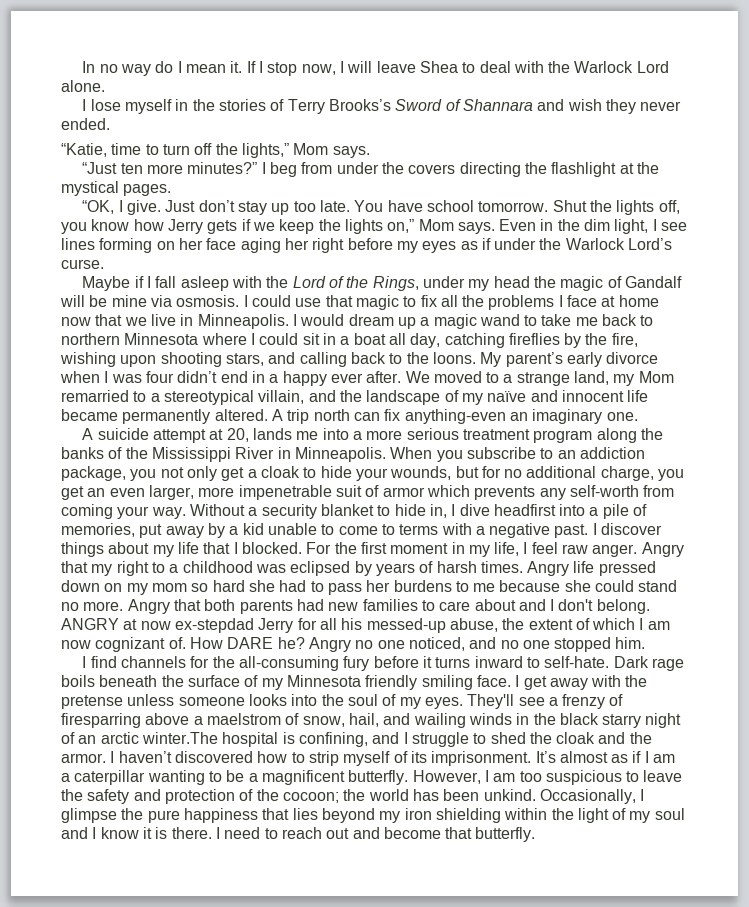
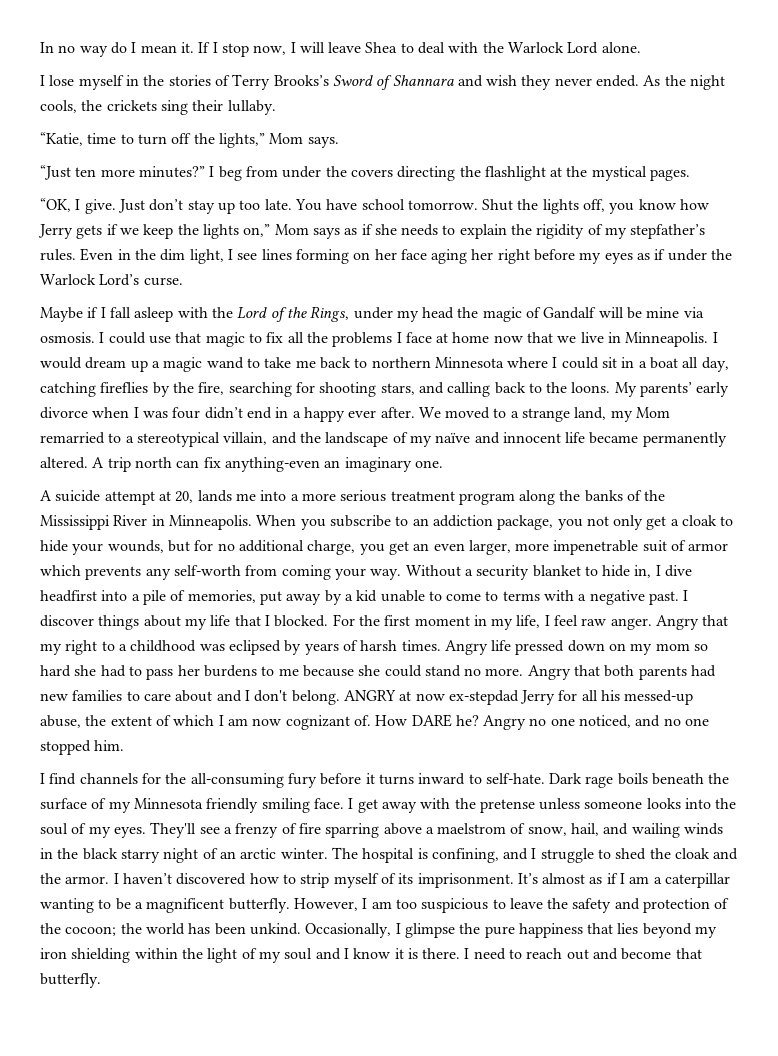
(110, 124) none -> [643,75,726,90] [40,100,276,115] As the night cools, the crickets sing their lullaby.
[457,222,495,234] says. -> [312,224,706,239] [40,249,76,261] says as if she needs to explain the rigidity of my stepfather’s rules.
[60,352,157,367] wishing upon -> [228,382,315,397] searching for
[505,352,563,367] parent’s -> [640,382,693,397] parents’
[61,713,141,728] firesparring -> [298,823,380,838] fire sparring
[141,732,218,744] winter.The -> [280,847,358,859] winter. The

